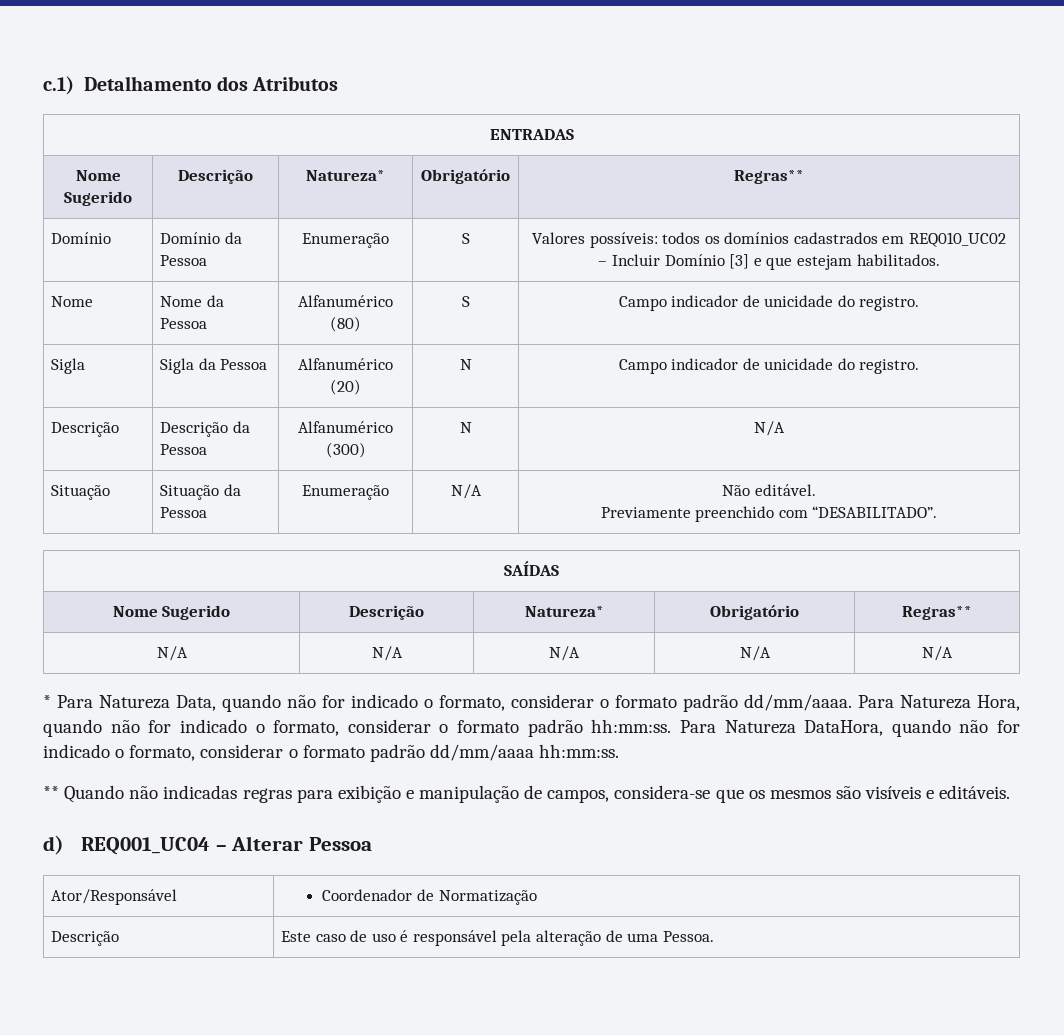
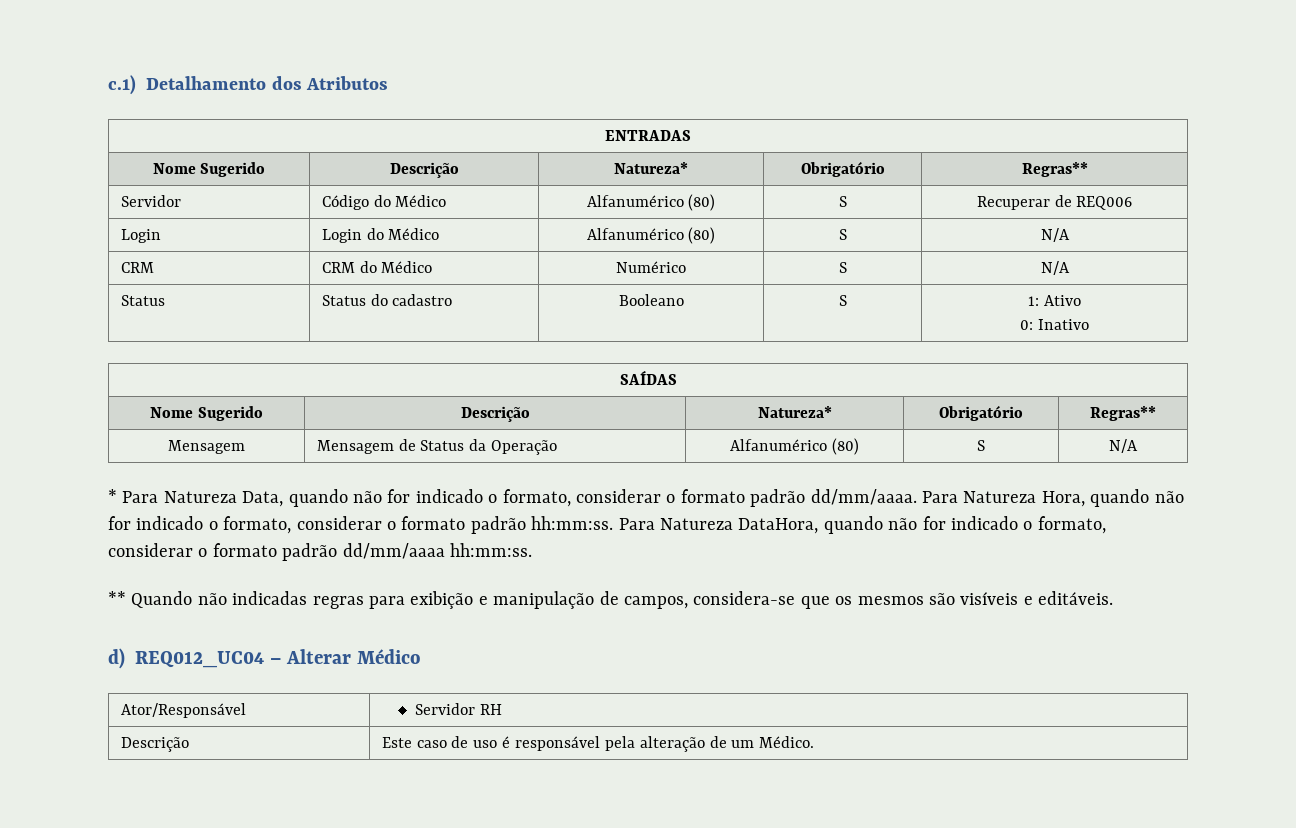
[50,232,111,244] [159,232,242,244] [159,255,207,266] [302,233,389,248] [461,233,470,244] [531,232,1007,248] [598,254,940,270] [50,296,93,307] [159,295,224,307] [159,318,207,329] [298,295,393,307] [330,316,361,332] [461,296,470,307] [618,295,920,311] [50,358,85,374] [159,358,268,374] [298,358,393,370] [330,379,361,395] [459,359,472,370] [618,358,920,374] [50,422,119,437] [159,421,250,437] [159,444,207,455] [298,421,393,433] [325,442,366,458] [459,422,472,433] [754,421,785,436] [50,485,110,500] [159,484,241,500] [159,507,207,518] [302,485,389,500] [450,484,482,499] [722,484,816,496] [600,506,938,522] Domínio | Domínio da Pessoa | Enumeração | S | Valores possíveis: todos os domínios cadastrados em REQ010_UC02 – Incluir Domínio [3] e que estejam habilitados. // Nome | Nome da Pessoa | Alfanumérico (80) | S | Campo indicador de unicidade do registro. // Sigla | Sigla da Pessoa | Alfanumérico (20) | N | Campo indicador de unicidade do registro. // Descrição | Descrição da Pessoa | Alfanumérico (300) | N | N/A // Situação | Situação da Pessoa | Enumeração | N/A | Não editável. // Previamente preenchido com “DESABILITADO”. -> [120,195,181,207] [321,195,447,210] [586,194,716,211] [838,196,847,207] [976,195,1133,210] [120,229,161,243] [321,228,440,243] [586,227,716,244] [838,229,847,240] [1040,228,1070,242] [120,262,154,273] [321,261,433,273] [616,261,686,273] [838,262,847,273] [1040,261,1070,275] [120,295,165,306] [321,294,453,306] [618,294,684,306] [838,295,847,306] [1028,295,1081,306] [1020,319,1089,330] Servidor | Código do Médico | Alfanumérico (80) | S | Recuperar de REQ006 // Login | Login do Médico | Alfanumérico (80) | S | N/A // CRM | CRM do Médico | Numérico | S | N/A // Status | Status do cadastro | Booleano | S | 1: Ativo // 0: Inativo
[156,646,188,661] [371,646,403,661] [549,646,580,661] [739,646,771,661] N/A | N/A | N/A | N/A -> [168,440,245,454] [316,439,558,455] [730,438,859,455] [977,440,985,451] Mensagem | Mensagem de Status da Operação | Alfanumérico (80) | S
[80,837,210,855] REQ001_UC04 -> [135,651,264,668] REQ012_UC04
[308,837,372,851] Pessoa -> [356,649,421,664] Médico
[322,889,537,905] Coordenador de Normatização -> [415,703,503,715] Servidor RH
[627,931,714,942] uma Pessoa. -> [731,736,815,748] um Médico.

